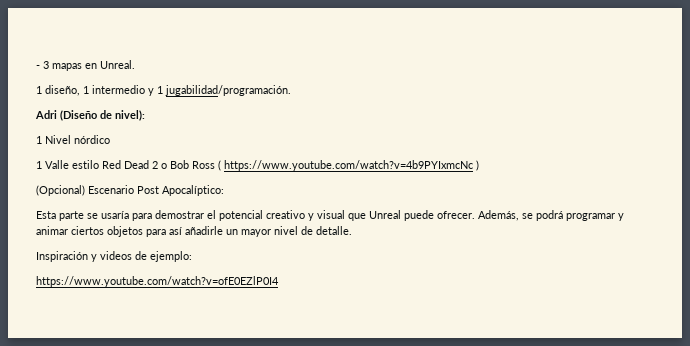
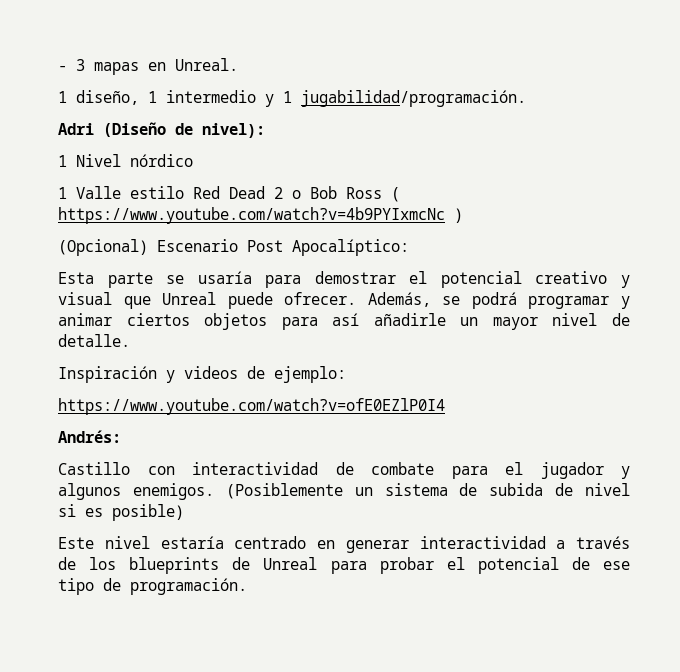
(279, 281) none -> [58,430,121,443] [58,462,630,479] [58,483,630,500] [58,504,184,521] [58,536,630,553] [58,557,631,574] [58,578,247,595] // Andrés: // Castillo con interactividad de combate para el jugador y algunos enemigos. (Posiblemente un sistema de subida de nivel si es posible) // Este nivel estaría centrado en generar interactividad a través de los blueprints de Unreal para probar el potencial de ese tipo de programación.

